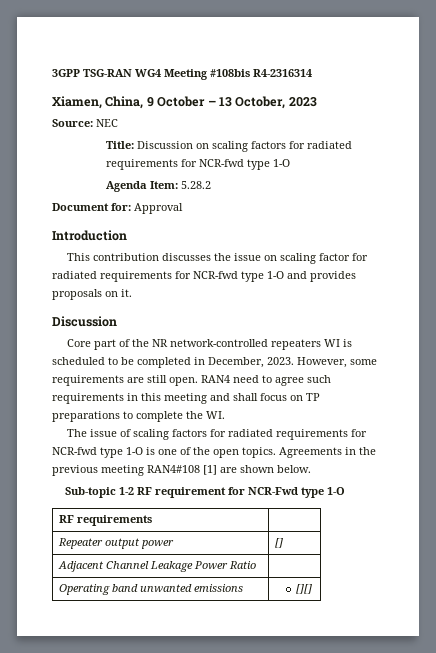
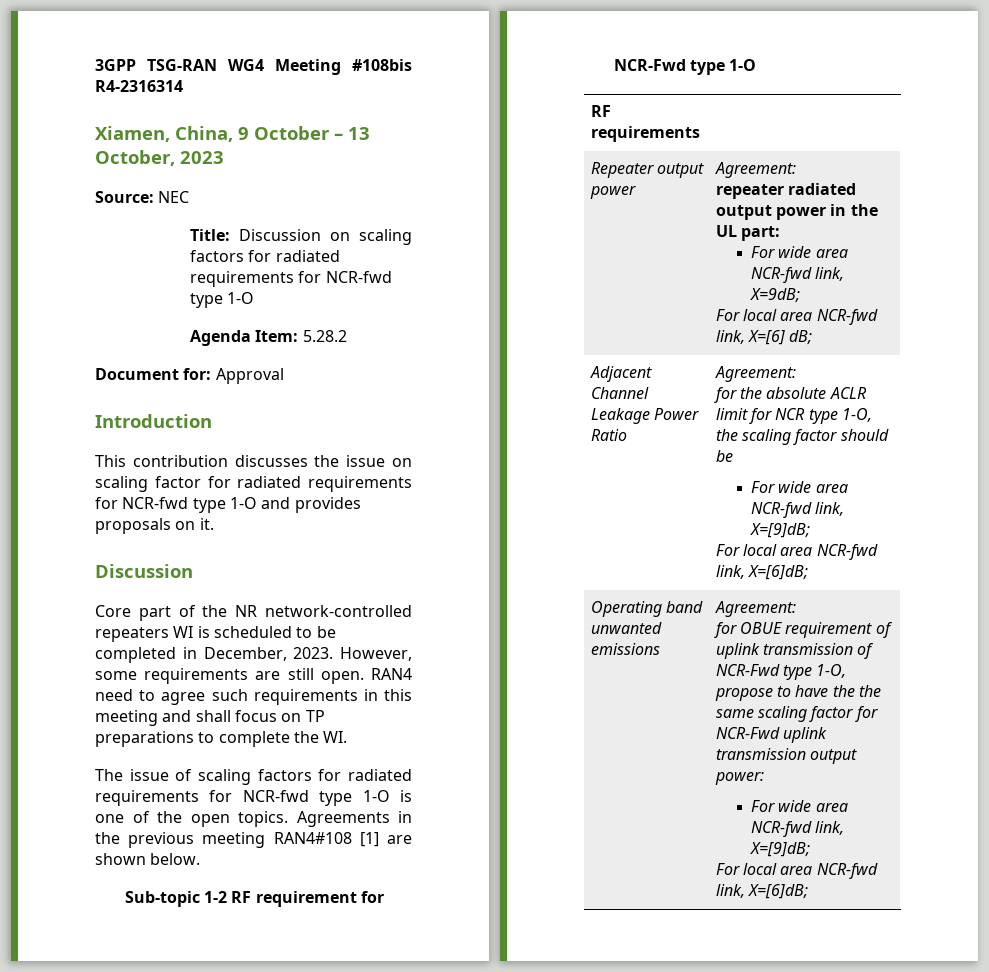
[275,538,284,548] [] -> [714,162,796,178] [715,183,857,199] [715,204,878,220] [715,225,781,241] [751,246,848,258] [751,267,845,283] [750,288,801,303] [715,309,878,325] [715,330,813,345] Agreement: // repeater radiated output power in the UL part: // For wide area NCR-fwd link, X=9dB; // For local area NCR-fwd link, X=[6] dB;
[59,584,244,595] [295,584,312,594] // Operating band unwanted emissions | [][] -> [714,366,796,382] [713,387,867,403] [715,408,872,424] [715,429,889,445] [715,450,733,462] [751,481,848,493] [751,502,845,518] [750,523,811,538] [715,544,878,560] [715,565,809,580] [590,601,704,617] [590,622,662,634] [590,643,660,655] [714,601,796,617] [713,622,893,638] [715,643,875,659] [715,664,847,680] [714,685,881,701] [715,706,878,722] [715,727,828,743] [715,748,858,764] [714,771,764,785] [751,800,848,812] [751,821,845,837] [750,842,811,857] [715,863,878,879] [715,884,809,899] Agreement: // for the absolute ACLR limit for NCR type 1-O, the scaling factor should be // For wide area NCR-fwd link, X=[9]dB; // For local area NCR-fwd link, X=[6]dB; // Operating band unwanted emissions | Agreement: // for OBUE requirement of uplink transmission of NCR-Fwd type 1-O, propose to have the the same scaling factor for NCR-Fwd uplink transmission output power: // For wide area NCR-fwd link, X=[9]dB; // For local area NCR-fwd link, X=[6]dB;

